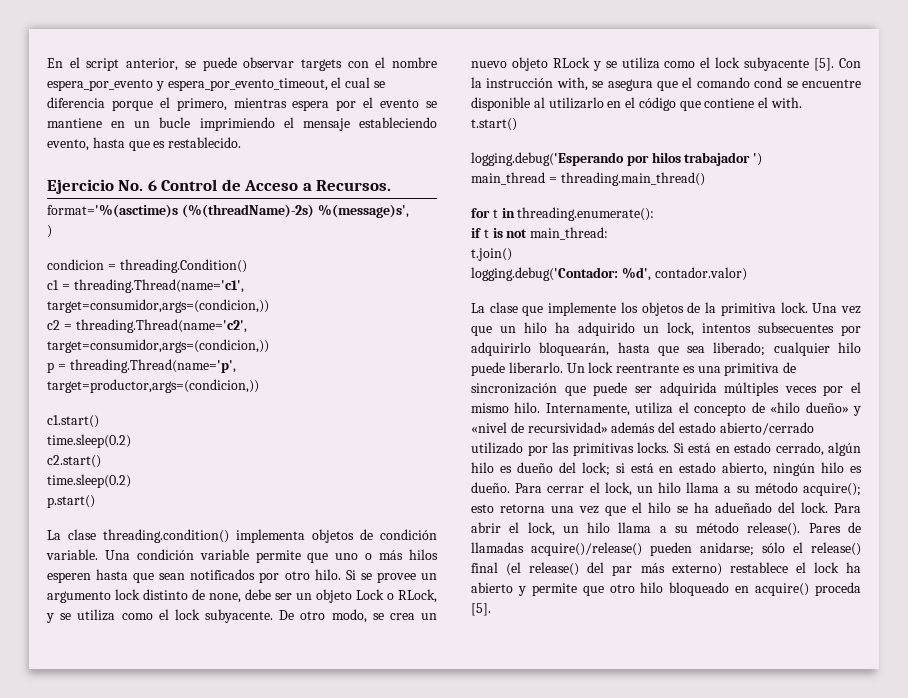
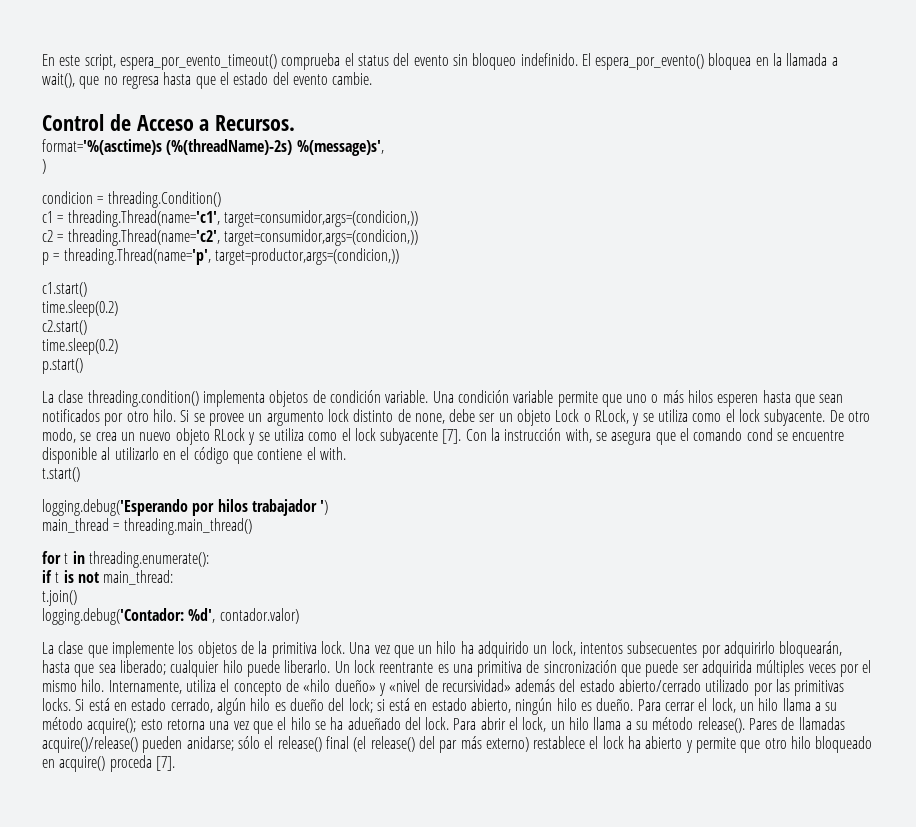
[69,57,437,71] [47,77,385,91] [47,97,438,111] [47,117,437,131] [47,137,242,151] [47,179,157,194] el script anterior, se puede observar targets con el nombre espera_por_evento y espera_por_evento_timeout, el cual se diferencia porque el primero, mientras espera por el evento se mantiene en un bucle imprimiendo el mensaje estableciendo evento, hasta que es restablecido. // Ejercicio No. 6 -> [59,53,838,70] [42,72,373,89] este script, espera_por_evento_timeout() comprueba el status del evento sin bloqueo indefinido. El espera_por_evento() bloquea en la llamada a wait(), que no regresa hasta que el estado del evento cambie. //
[814,58,835,71] [5]. -> [442,429,462,444] [7].
[471,603,491,616] [5]. -> [155,756,175,771] [7].

